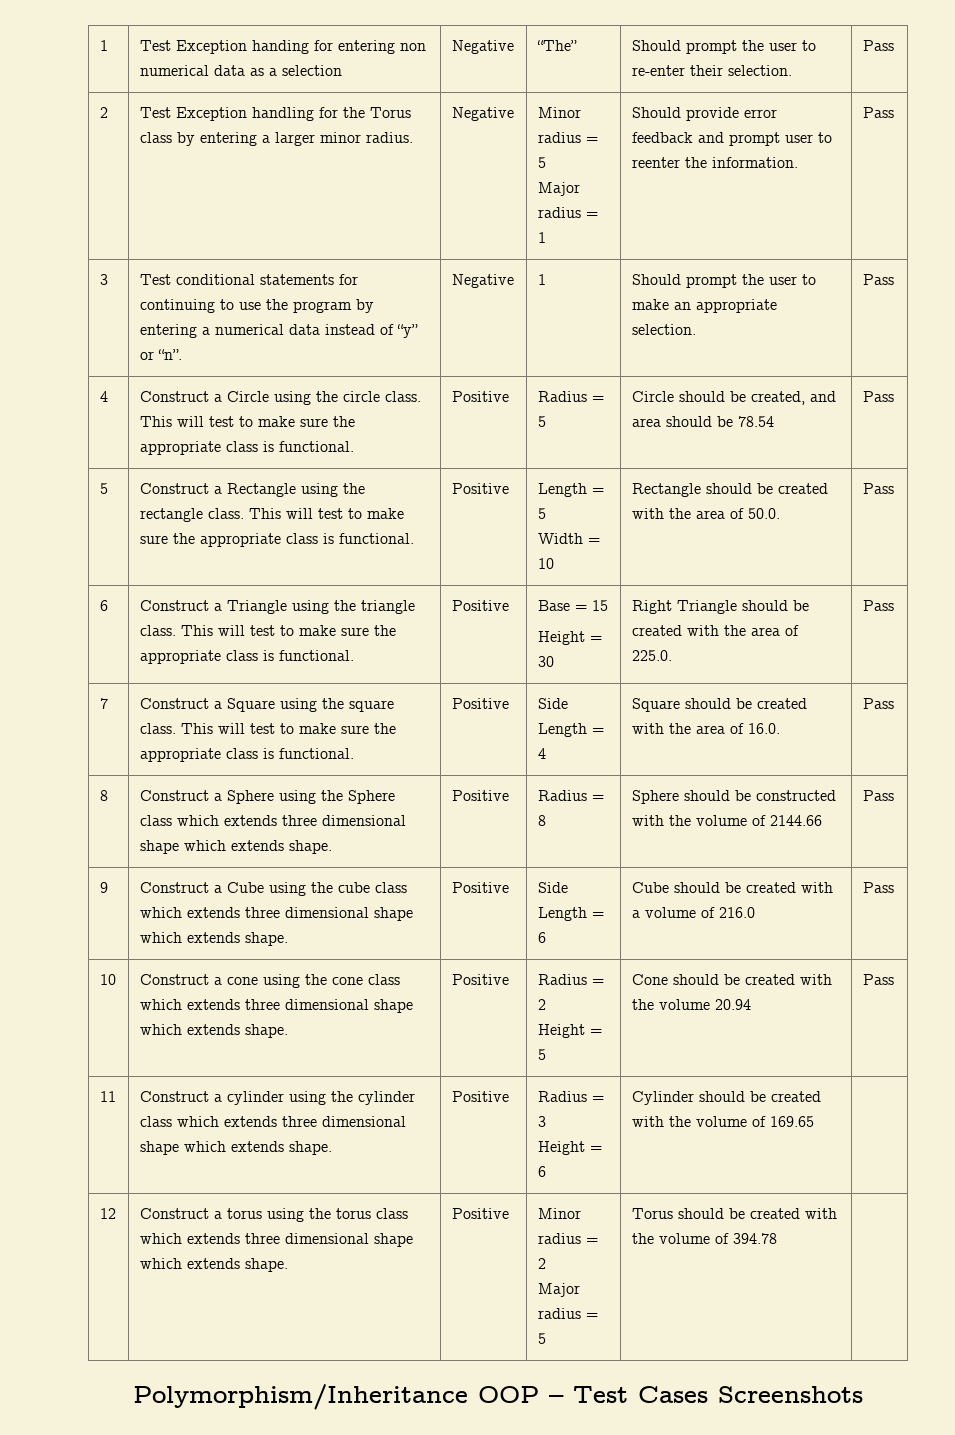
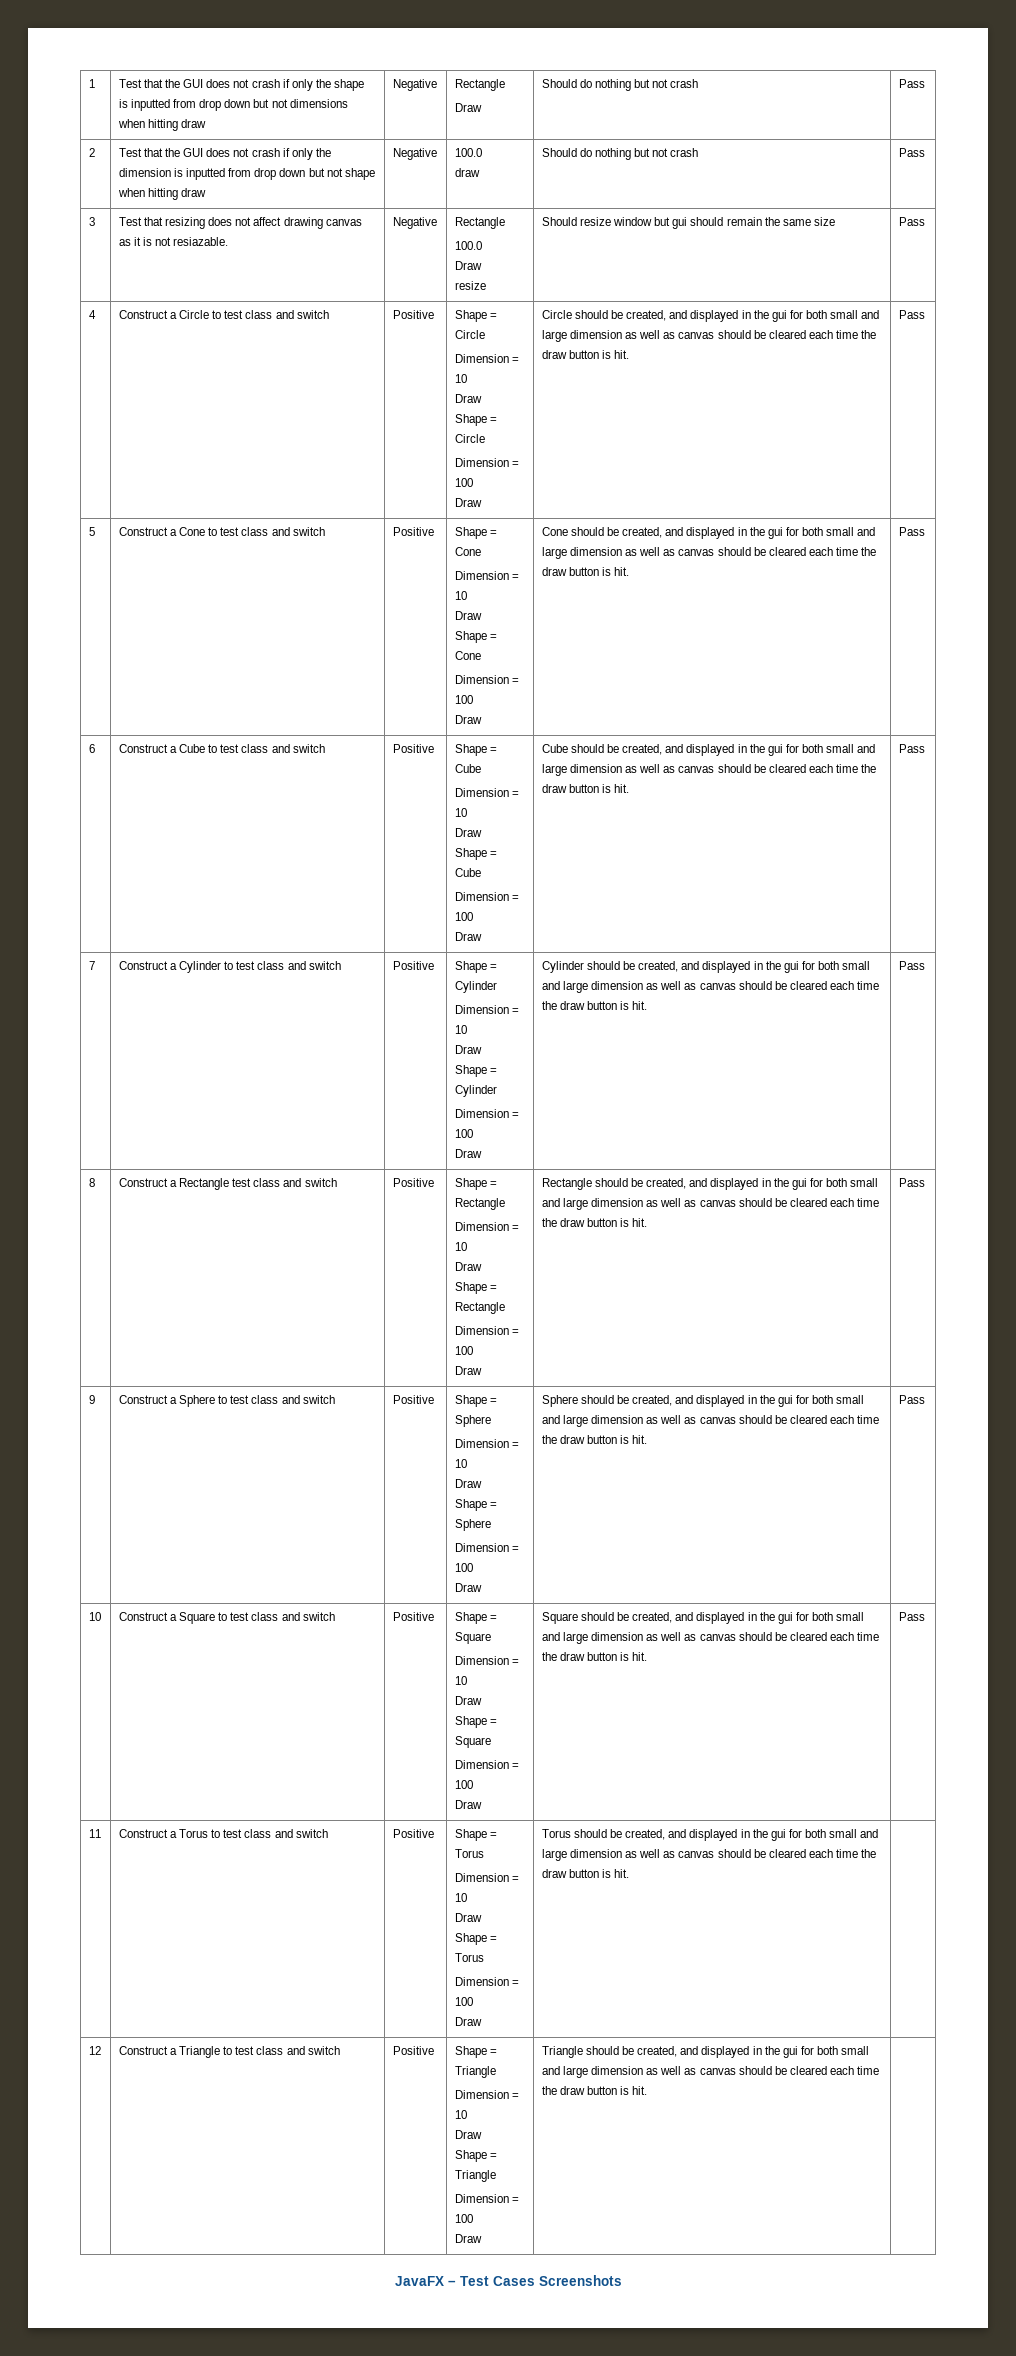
[175,40,426,54] [139,65,342,76] [451,40,514,54] [536,40,577,51] [631,40,816,54] [631,65,792,76] [862,40,894,51] [99,107,108,118] [139,107,411,121] [139,132,413,146] [451,107,514,121] [537,107,581,118] [537,132,598,143] [537,157,546,168] [537,182,580,196] [537,207,598,218] [537,232,546,243] [631,107,777,121] [631,132,832,146] [631,157,798,168] [862,107,894,118] [99,274,108,285] [139,274,358,285] [139,299,374,313] [139,324,418,338] [139,349,182,360] [451,274,514,288] [537,274,546,285] [631,274,816,288] [631,299,777,313] [631,324,696,335] Exception handing for entering non numerical data as a selection | Negative | “The” | Should prompt the user to re-enter their selection. | Pass // 2 | Test Exception handling for the Torus class by entering a larger minor radius. | Negative | Minor radius = 5 // Major radius = 1 | Should provide error feedback and prompt user to reenter the information. | Pass // 3 | Test conditional statements for continuing to use the program by entering a numerical data instead of “y” or “n”. | Negative | 1 | Should prompt the user to make an appropriate selection. -> [144,79,365,91] [118,99,348,111] [117,119,207,131] [392,79,437,91] [454,79,505,91] [454,103,482,112] [541,79,699,91] [898,79,925,88] [88,148,95,157] [118,148,331,160] [118,168,375,180] [117,188,207,200] [392,148,437,160] [454,148,482,157] [454,168,480,177] [541,148,699,160] [898,148,925,157] [88,217,95,226] [118,217,362,229] [118,237,229,246] [392,217,437,229] [454,217,505,229] [454,241,482,250] [454,261,482,270] [454,281,486,290] [541,217,835,229] that the GUI does not crash if only the shape is inputted from drop down but not dimensions when hitting draw | Negative | Rectangle // Draw | Should do nothing but not crash | Pass // 2 | Test that the GUI does not crash if only the dimension is inputted from drop down but not shape when hitting draw | Negative | 100.0 // draw | Should do nothing but not crash | Pass // 3 | Test that resizing does not affect drawing canvas as it is not resiazable. | Negative | Rectangle // 100.0 // Draw // resize | Should resize window but gui should remain the same size
[273,391,421,405] [139,416,355,427] [139,441,354,455] [451,391,509,402] [537,391,604,402] [537,416,546,427] using the circle class. This will test to make sure the appropriate class is functional. | Positive | Radius = 5 -> [212,310,329,319] [392,310,434,319] [454,310,498,322] [454,330,485,339] [454,354,520,363] [454,374,467,383] [454,394,482,403] [454,414,498,426] [454,434,485,443] [454,458,520,467] [454,478,473,487] [454,498,482,507] to test class and switch | Positive | Shape = Circle // Dimension = 10 // Draw // Shape = Circle // Dimension = 100 // Draw
[631,416,774,427] [862,391,894,402] [99,483,108,494] [139,483,365,497] [139,508,404,522] [139,533,414,547] [451,483,509,494] [537,483,604,497] [537,508,546,519] [537,533,600,544] [537,558,554,569] [631,483,828,497] [631,508,780,519] [862,483,894,494] [99,600,108,611] [139,600,415,614] [139,625,396,636] [139,650,354,664] [451,600,509,611] [537,600,608,611] [537,631,602,645] [537,656,554,667] [631,600,809,614] [631,625,799,636] [631,650,672,661] [862,600,894,611] [99,698,108,709] [139,698,394,712] [139,723,396,734] [139,748,354,762] [451,698,509,709] [537,698,568,709] [537,723,604,737] [537,748,546,759] [631,698,807,712] [631,723,780,734] [862,698,894,709] [99,790,108,801] [139,790,395,804] [139,815,406,826] [139,840,332,854] [451,790,509,801] [537,790,604,801] [537,815,546,826] [631,790,836,804] [631,815,822,826] [862,790,894,801] [99,882,108,893] [139,882,407,896] [139,907,413,921] [139,932,288,946] [451,882,509,893] [537,882,568,893] [537,907,604,921] [537,932,546,943] [631,882,833,893] [631,907,755,918] [862,882,894,893] [99,974,116,985] [139,974,400,988] [139,999,413,1013] [139,1024,288,1038] [451,974,509,985] [537,974,604,985] [537,999,546,1010] [537,1024,602,1038] [537,1049,546,1060] [631,974,832,985] [631,999,751,1010] [862,974,894,985] [99,1091,116,1102] [139,1091,415,1105] [139,1116,406,1127] [139,1141,332,1155] [451,1091,509,1102] [537,1091,604,1102] [537,1116,546,1127] [537,1141,602,1155] [537,1166,546,1177] [631,1091,821,1105] [631,1116,814,1127] [99,1208,116,1219] [139,1208,408,1222] [139,1233,413,1247] [139,1258,288,1272] [451,1208,509,1219] [537,1208,581,1219] [537,1233,598,1244] [537,1258,546,1269] [537,1283,580,1297] [537,1308,598,1319] [537,1333,546,1344] [631,1208,837,1219] [631,1233,777,1244] [133,1384,539,1410] area should be 78.54 | Pass // 5 | Construct a Rectangle using the rectangle class. This will test to make sure the appropriate class is functional. | Positive | Length = 5 // Width = 10 | Rectangle should be created with the area of 50.0. | Pass // 6 | Construct a Triangle using the triangle class. This will test to make sure the appropriate class is functional. | Positive | Base = 15 // Height = 30 | Right Triangle should be created with the area of 225.0. | Pass // 7 | Construct a Square using the square class. This will test to make sure the appropriate class is functional. | Positive | Side Length = 4 | Square should be created with the area of 16.0. | Pass // 8 | Construct a Sphere using the Sphere class which extends three dimensional shape which extends shape. | Positive | Radius = 8 | Sphere should be constructed with the volume of 2144.66 | Pass // 9 | Construct a Cube using the cube class which extends three dimensional shape which extends shape. | Positive | Side Length = 6 | Cube should be created with a volume of 216.0 | Pass // 10 | Construct a cone using the cone class which extends three dimensional shape which extends shape. | Positive | Radius = 2 // Height = 5 | Cone should be created with the volume 20.94 | Pass // 11 | Construct a cylinder using the cylinder class which extends three dimensional shape which extends shape. | Positive | Radius = 3 // Height = 6 | Cylinder should be created with the volume of 169.65 | // 12 | Construct a torus using the torus class which extends three dimensional shape which extends shape. | Positive | Minor radius = 2 // Major radius = 5 | Torus should be created with the volume of 394.78 | // Polymorphism/Inheritance OOP -> [690,310,880,322] [541,330,877,342] [541,350,630,359] [898,310,925,319] [88,527,95,536] [118,527,325,536] [392,527,434,536] [454,527,498,539] [454,547,481,556] [454,571,520,580] [454,591,467,600] [454,611,482,620] [454,631,498,643] [454,651,481,660] [454,675,520,684] [454,695,473,704] [454,715,482,724] [541,527,876,539] [541,547,877,559] [541,567,630,576] [898,527,925,536] [88,744,95,753] [118,744,325,753] [392,744,434,753] [454,744,498,756] [454,764,481,773] [454,788,520,797] [454,808,467,817] [454,828,482,837] [454,848,498,860] [454,868,481,877] [454,892,520,901] [454,912,473,921] [454,932,482,941] [541,744,876,756] [541,764,877,776] [541,784,630,793] [898,744,925,753] [88,961,95,970] [118,961,341,973] [392,961,434,970] [454,961,498,973] [454,981,497,993] [454,1005,520,1014] [454,1025,467,1034] [454,1045,482,1054] [454,1065,498,1077] [454,1085,497,1097] [454,1109,520,1118] [454,1129,473,1138] [454,1149,482,1158] [541,961,871,973] [541,981,880,993] [541,1001,648,1010] [898,961,925,970] [88,1178,95,1187] [118,1178,337,1190] [392,1178,434,1187] [454,1178,498,1190] [454,1198,505,1210] [454,1222,520,1231] [454,1242,467,1251] [454,1262,482,1271] [454,1282,498,1294] [454,1302,505,1314] [454,1326,520,1335] [454,1346,473,1355] [454,1366,482,1375] [541,1178,879,1190] [541,1198,880,1210] [541,1218,648,1227] [898,1178,925,1187] [88,1395,95,1404] [118,1395,335,1407] [392,1395,434,1404] [454,1395,498,1407] [454,1415,491,1427] [454,1439,520,1448] [454,1459,467,1468] [454,1479,482,1488] [454,1499,498,1511] [454,1519,491,1531] [454,1543,520,1552] [454,1563,473,1572] [454,1583,482,1592] [541,1395,865,1407] [541,1415,880,1427] [541,1435,648,1444] [898,1395,925,1404] [88,1612,101,1621] [118,1612,335,1624] [392,1612,434,1621] [454,1612,498,1624] [454,1632,491,1644] [454,1656,520,1665] [454,1676,467,1685] [454,1696,482,1705] [454,1716,498,1728] [454,1736,491,1748] [454,1760,520,1769] [454,1780,473,1789] [454,1800,482,1809] [541,1612,865,1624] [541,1632,880,1644] [541,1652,648,1661] [898,1612,925,1621] [88,1829,101,1838] [118,1829,328,1838] [392,1829,434,1838] [454,1829,498,1841] [454,1849,484,1858] [454,1873,520,1882] [454,1893,467,1902] [454,1913,482,1922] [454,1933,498,1945] [454,1953,484,1962] [454,1977,520,1986] [454,1997,473,2006] [454,2017,482,2026] [541,1829,879,1841] [541,1849,877,1861] [541,1869,630,1878] [88,2046,101,2055] [118,2046,340,2058] [392,2046,434,2055] [454,2046,498,2058] [454,2066,496,2078] [454,2090,520,2099] [454,2110,467,2119] [454,2130,482,2139] [454,2150,498,2162] [454,2170,496,2182] [454,2194,520,2203] [454,2214,473,2223] [454,2234,482,2243] [541,2046,870,2058] [541,2066,880,2078] [541,2086,648,2095] [394,2276,444,2286] displayed in the gui for both small and large dimension as well as canvas should be cleared each time the draw button is hit. | Pass // 5 | Construct a Cone to test class and switch | Positive | Shape = Cone // Dimension = 10 // Draw // Shape = Cone // Dimension = 100 // Draw | Cone should be created, and displayed in the gui for both small and large dimension as well as canvas should be cleared each time the draw button is hit. | Pass // 6 | Construct a Cube to test class and switch | Positive | Shape = Cube // Dimension = 10 // Draw // Shape = Cube // Dimension = 100 // Draw | Cube should be created, and displayed in the gui for both small and large dimension as well as canvas should be cleared each time the draw button is hit. | Pass // 7 | Construct a Cylinder to test class and switch | Positive | Shape = Cylinder // Dimension = 10 // Draw // Shape = Cylinder // Dimension = 100 // Draw | Cylinder should be created, and displayed in the gui for both small and large dimension as well as canvas should be cleared each time the draw button is hit. | Pass // 8 | Construct a Rectangle test class and switch | Positive | Shape = Rectangle // Dimension = 10 // Draw // Shape = Rectangle // Dimension = 100 // Draw | Rectangle should be created, and displayed in the gui for both small and large dimension as well as canvas should be cleared each time the draw button is hit. | Pass // 9 | Construct a Sphere to test class and switch | Positive | Shape = Sphere // Dimension = 10 // Draw // Shape = Sphere // Dimension = 100 // Draw | Sphere should be created, and displayed in the gui for both small and large dimension as well as canvas should be cleared each time the draw button is hit. | Pass // 10 | Construct a Square to test class and switch | Positive | Shape = Square // Dimension = 10 // Draw // Shape = Square // Dimension = 100 // Draw | Square should be created, and displayed in the gui for both small and large dimension as well as canvas should be cleared each time the draw button is hit. | Pass // 11 | Construct a Torus to test class and switch | Positive | Shape = Torus // Dimension = 10 // Draw // Shape = Torus // Dimension = 100 // Draw | Torus should be created, and displayed in the gui for both small and large dimension as well as canvas should be cleared each time the draw button is hit. | // 12 | Construct a Triangle to test class and switch | Positive | Shape = Triangle // Dimension = 10 // Draw // Shape = Triangle // Dimension = 100 // Draw | Triangle should be created, and displayed in the gui for both small and large dimension as well as canvas should be cleared each time the draw button is hit. | // JavaFX

